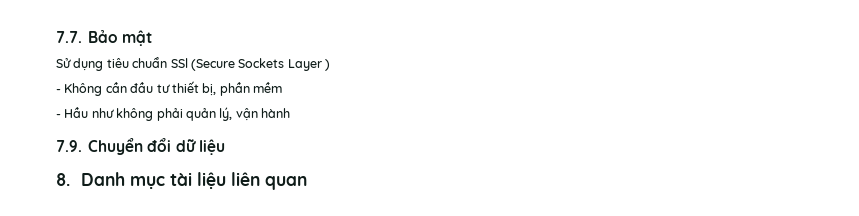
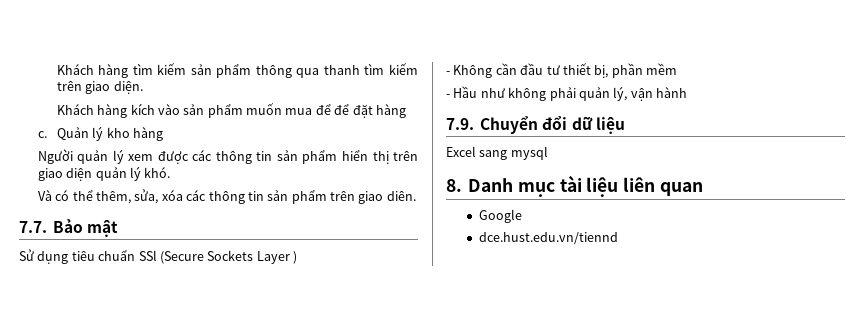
(56, 37) none -> [56,63,419,78] [56,81,143,94] [56,103,406,118] [37,126,163,141] [37,149,418,164] [37,166,171,181] [37,189,416,204] Khách hàng tìm kiếm sản phẩm thông qua thanh tìm kiếm trên giao diện. // Khách hàng kích vào sản phẩm muốn mua để để đặt hàng // c. Quản lý kho hàng // Người quản lý xem được các thông tin sản phẩm hiển thị trên giao diện quản lý khó. // Và có thể thêm, sửa, xóa các thông tin sản phẩm trên giao diên. //
(225, 147) none -> [446,146,548,160] // Excel sang mysql
(307, 183) none -> [478,209,522,223] [478,232,618,245] // Google // dce.hust.edu.vn/tiennd

